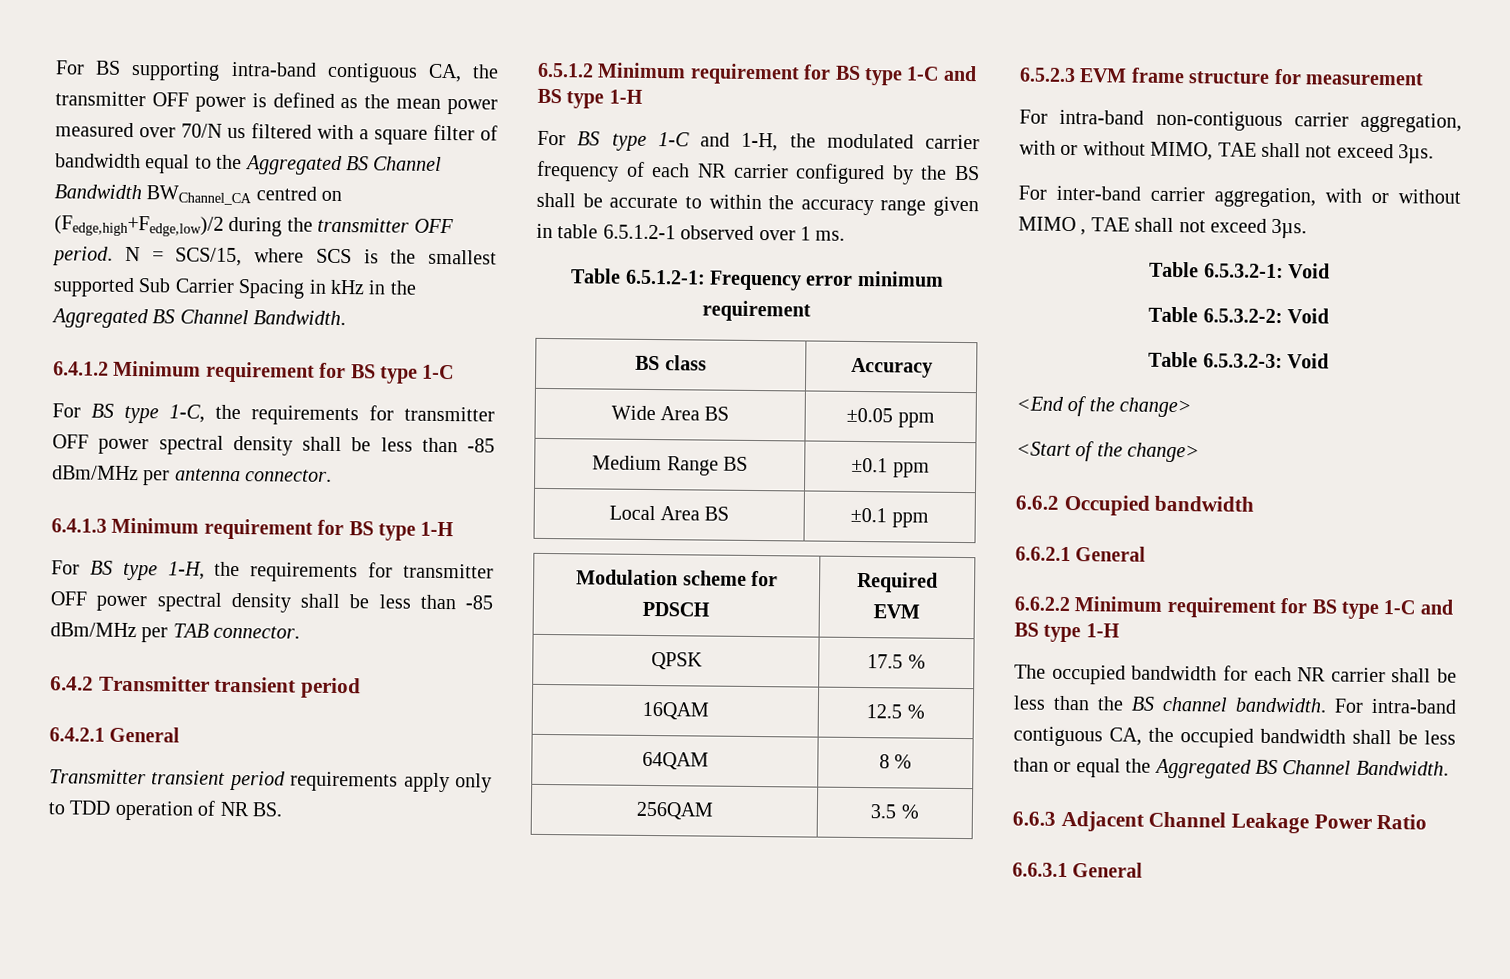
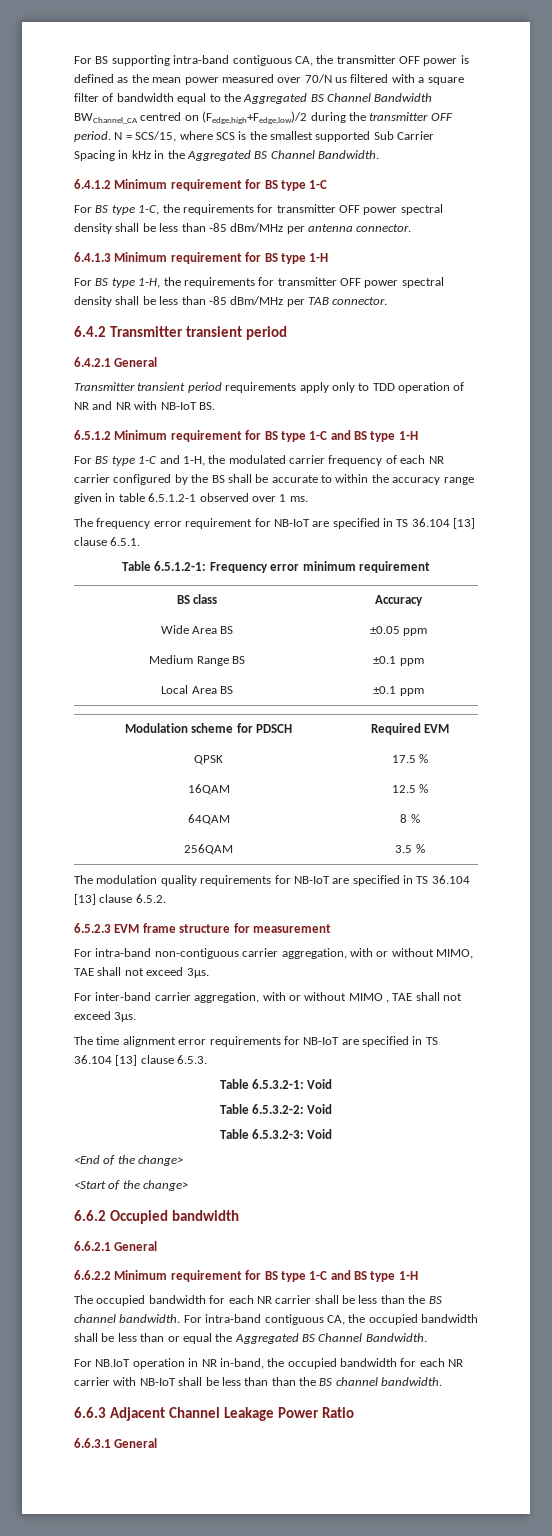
(249, 809) none -> [92,401,197,410] and NR with NB-IoT
(846, 235) none -> [74,518,476,529] [74,537,141,546] // The frequency error requirement for NB-IoT are specified in TS 36.104 [13] clause 6.5.1.
(919, 811) none -> [74,875,470,886] [74,894,166,905] // The modulation quality requirements for NB-IoT are specified in TS 36.104 [13] clause 6.5.2.
(1308, 228) none -> [74,1036,438,1047] [74,1055,208,1066] // The time alignment error requirements for NB-IoT are specified in TS 36.104 [13] clause 6.5.3.
(1449, 768) none -> [74,1358,464,1369] [74,1377,443,1386] // For NB.IoT operation in NR in-band, the occupied bandwidth for each NR carrier with NB-IoT shall be less than than the BS channel bandwidth.

